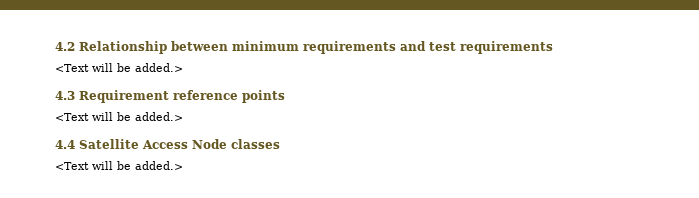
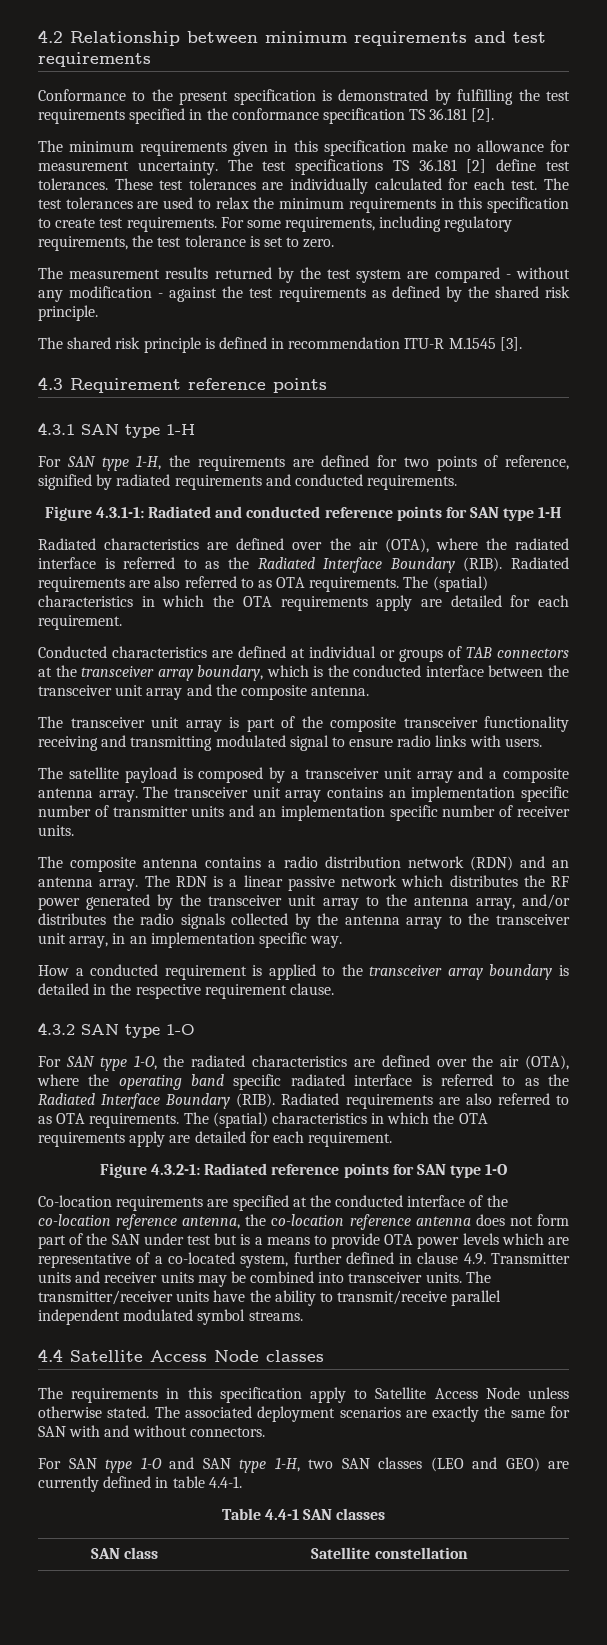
[55,63,183,72] [55,90,285,103] [55,112,183,121] <Text will be added.> // 4.3 Requirement reference points // <Text will be added.> -> [38,89,570,105] [38,108,495,124] [38,140,571,156] [38,159,570,175] [38,178,570,194] [38,197,569,213] [38,216,513,232] [38,235,335,251] [38,267,570,283] [38,286,570,302] [38,305,98,321] [38,337,522,353] [38,377,327,393] [38,422,195,438] [38,455,569,471] [38,474,458,490] [44,506,563,521] [38,538,570,553] [38,557,569,573] [38,576,488,592] [38,595,569,611] [38,615,122,630] [38,646,569,662] [38,665,570,681] [38,684,370,700] [38,716,569,732] [38,735,542,751] [38,767,569,783] [38,786,570,802] [38,805,571,821] [38,825,74,836] [38,856,570,872] [38,875,569,891] [38,894,570,910] [38,913,570,929] [38,932,343,948] [38,964,569,980] [38,983,334,999] [38,1022,195,1038] [38,1055,569,1071] [37,1074,570,1090] [38,1093,570,1109] [38,1112,488,1128] [38,1131,393,1147] [99,1163,508,1178] [38,1195,508,1211] [38,1214,570,1230] [38,1233,569,1249] [38,1252,570,1268] [38,1271,491,1287] [38,1290,502,1306] [38,1309,303,1325] Conformance to the present specification is demonstrated by fulfilling the test requirements specified in the conformance specification TS 36.181 [2]. // The minimum requirements given in this specification make no allowance for measurement uncertainty. The test specifications TS 36.181 [2] define test tolerances. These test tolerances are individually calculated for each test. The test tolerances are used to relax the minimum requirements in this specification to create test requirements. For some requirements, including regulatory requirements, the test tolerance is set to zero. // The measurement results returned by the test system are compared - without any modification - against the test requirements as defined by the shared risk principle. // The shared risk principle is defined in recommendation ITU-R M.1545 [3]. // 4.3 Requirement reference points // 4.3.1 SAN type 1-H // For SAN type 1-H, the requirements are defined for two points of reference, signified by radiated requirements and conducted requirements. // Figure 4.3.1-1: Radiated and conducted reference points for SAN type 1-H // Radiated characteristics are defined over the air (OTA), where the radiated interface is referred to as the Radiated Interface Boundary (RIB). Radiated requirements are also referred to as OTA requirements. The (spatial) characteristics in which the OTA requirements apply are detailed for each requirement. // Conducted characteristics are defined at individual or groups of TAB connectors at the transceiver array boundary, which is the conducted interface between the transceiver unit array and the composite antenna. // The transceiver unit array is part of the composite transceiver functionality receiving and transmitting modulated signal to ensure radio links with users. // The satellite payload is composed by a transceiver unit array and a composite antenna array. The transceiver unit array contains an implementation specific number of transmitter units and an implementation specific number of receiver units. // The composite antenna contains a radio distribution network (RDN) and an antenna array. The RDN is a linear passive network which distributes the RF power generated by the transceiver unit array to the antenna array, and/or distributes the radio signals collected by the antenna array to the transceiver unit array, in an implementation specific way. // How a conducted requirement is applied to the transceiver array boundary is detailed in the respective requirement clause. // 4.3.2 SAN type 1-O // For SAN type 1-O, the radiated characteristics are defined over the air (OTA), where the operating band specific radiated interface is referred to as the Radiated Interface Boundary (RIB). Radiated requirements are also referred to as OTA requirements. The (spatial) characteristics in which the OTA requirements apply are detailed for each requirement. // Figure 4.3.2-1: Radiated reference points for SAN type 1-O // Co-location requirements are specified at the conducted interface of the co-location reference antenna, the co-location reference antenna does not form part of the SAN under test but is a means to provide OTA power levels which are representative of a co-located system, further defined in clause 4.9. Transmitter units and receiver units may be combined into transceiver units. The transmitter/receiver units have the ability to transmit/receive parallel independent modulated symbol streams.
[55,161,183,170] <Text will be added.> -> [38,1387,569,1403] [38,1406,571,1422] [38,1425,265,1437] [38,1457,569,1473] [38,1476,242,1492] [221,1508,386,1520] [90,1547,159,1559] [311,1547,468,1559] The requirements in this specification apply to Satellite Access Node unless otherwise stated. The associated deployment scenarios are exactly the same for SAN with and without connectors. // For SAN type 1-O and SAN type 1-H, two SAN classes (LEO and GEO) are currently defined in table 4.4-1. // Table 4.4-1 SAN classes // SAN class | Satellite constellation

